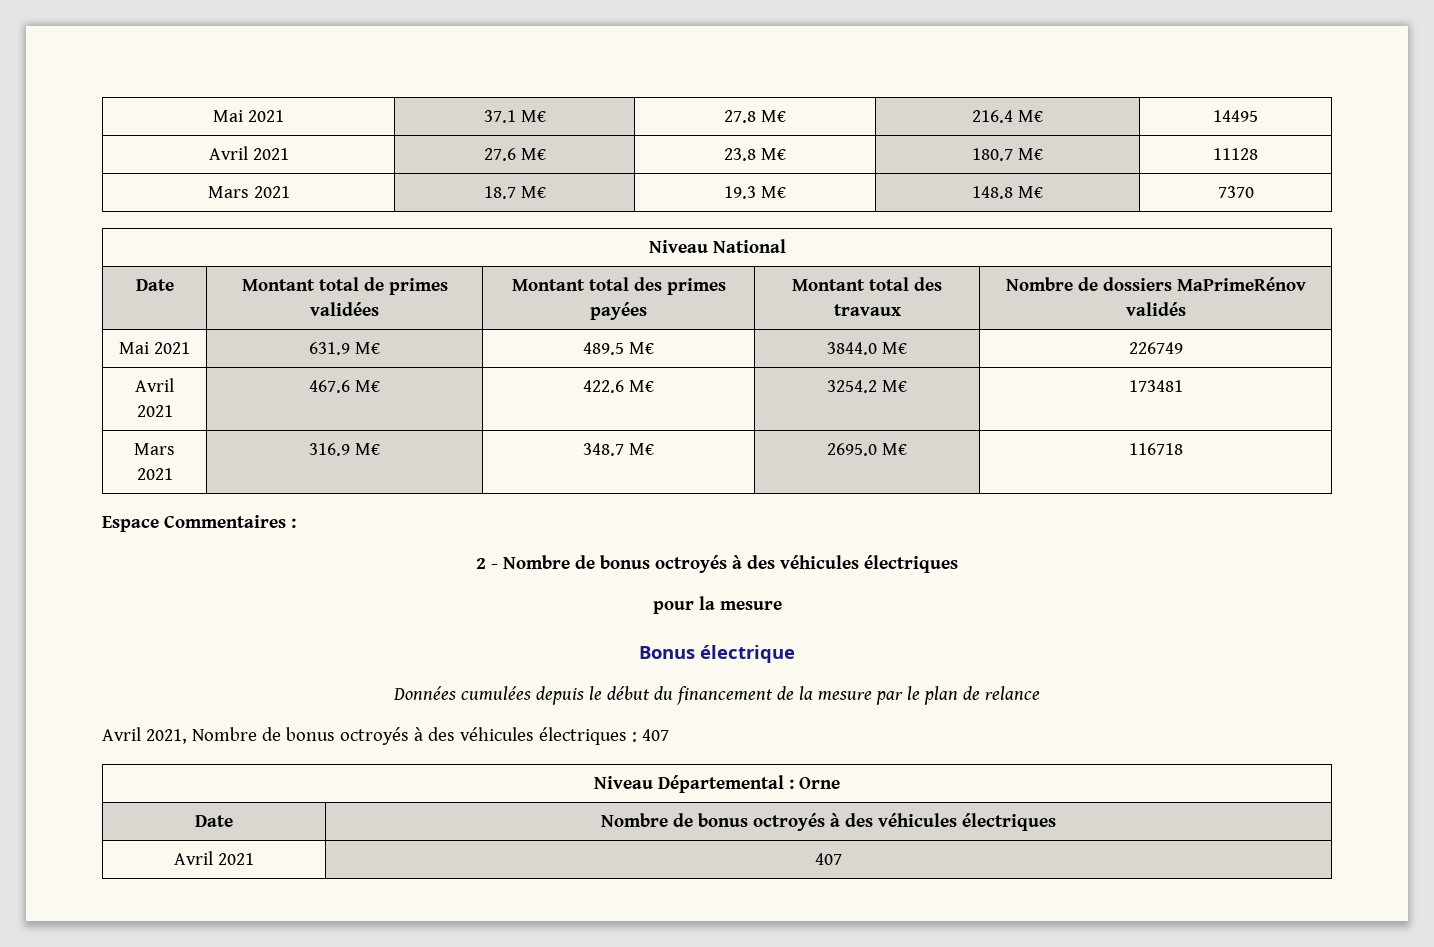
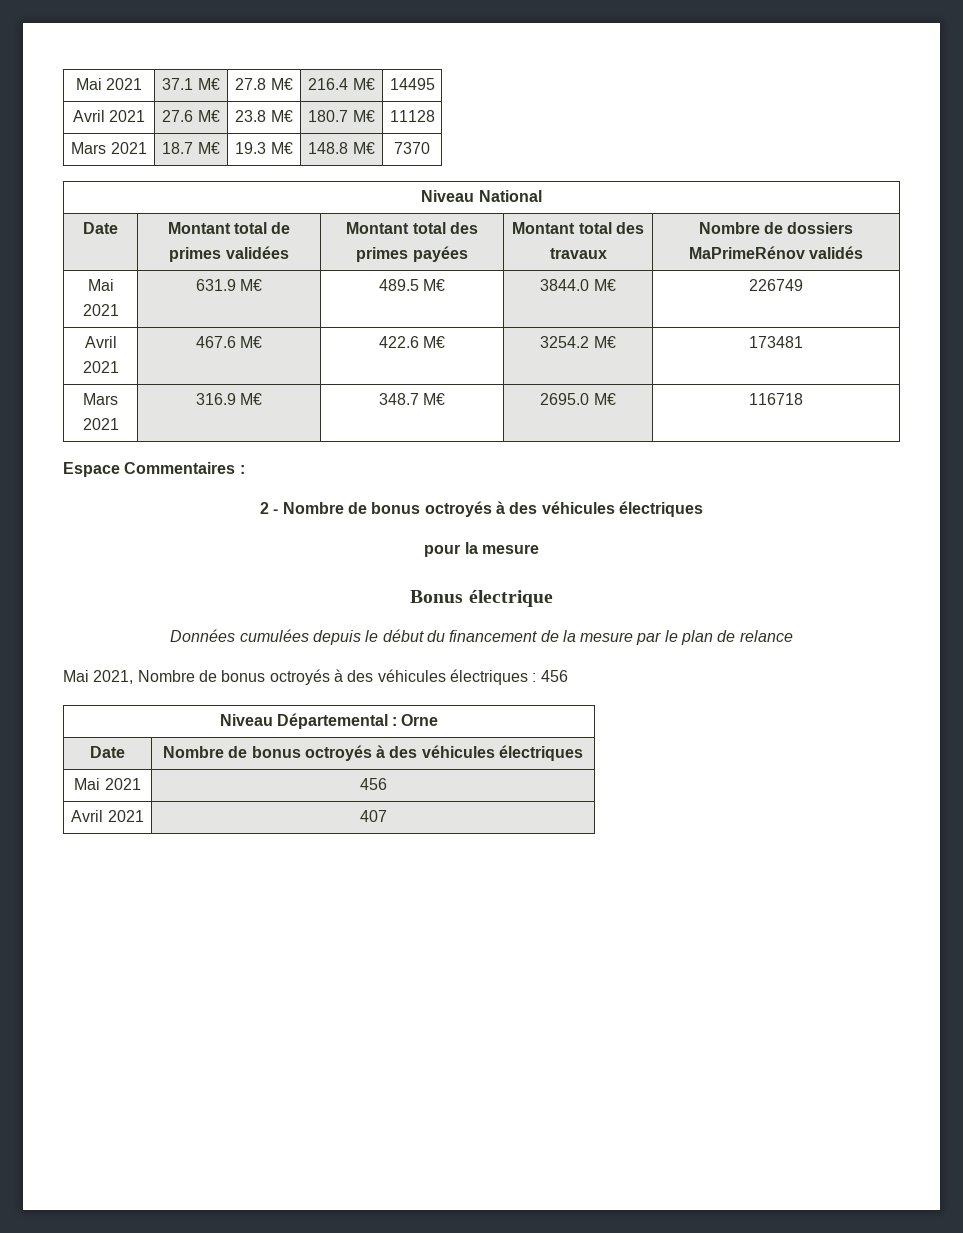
[102,727,141,741] Avril -> [63,670,89,682] Mai
[641,729,669,741] 407 -> [540,670,568,682] 456
(1056, 822) none -> [74,778,141,790] [359,778,387,790] // Mai 2021 | 456

